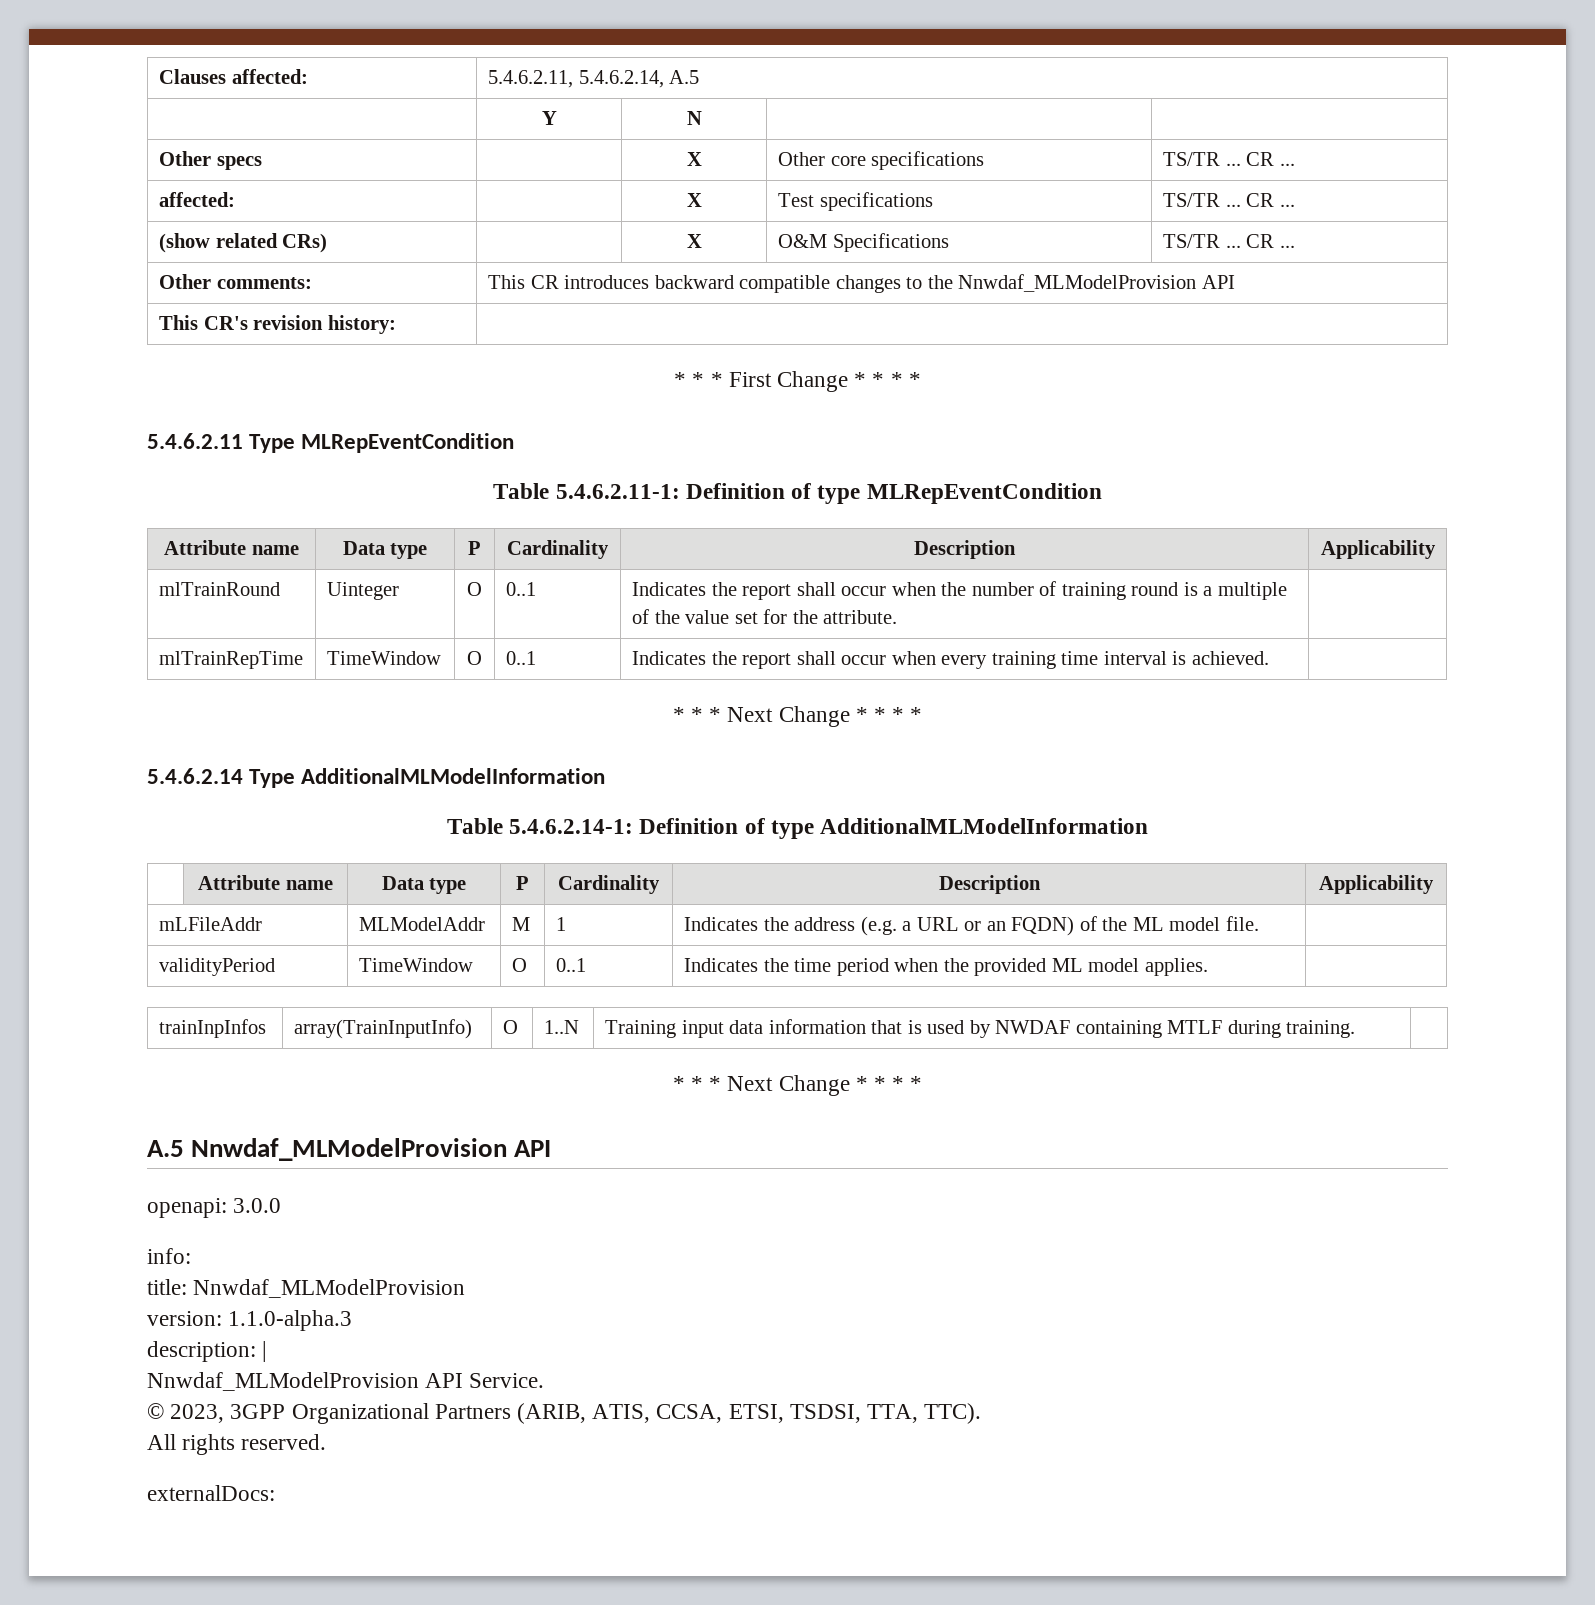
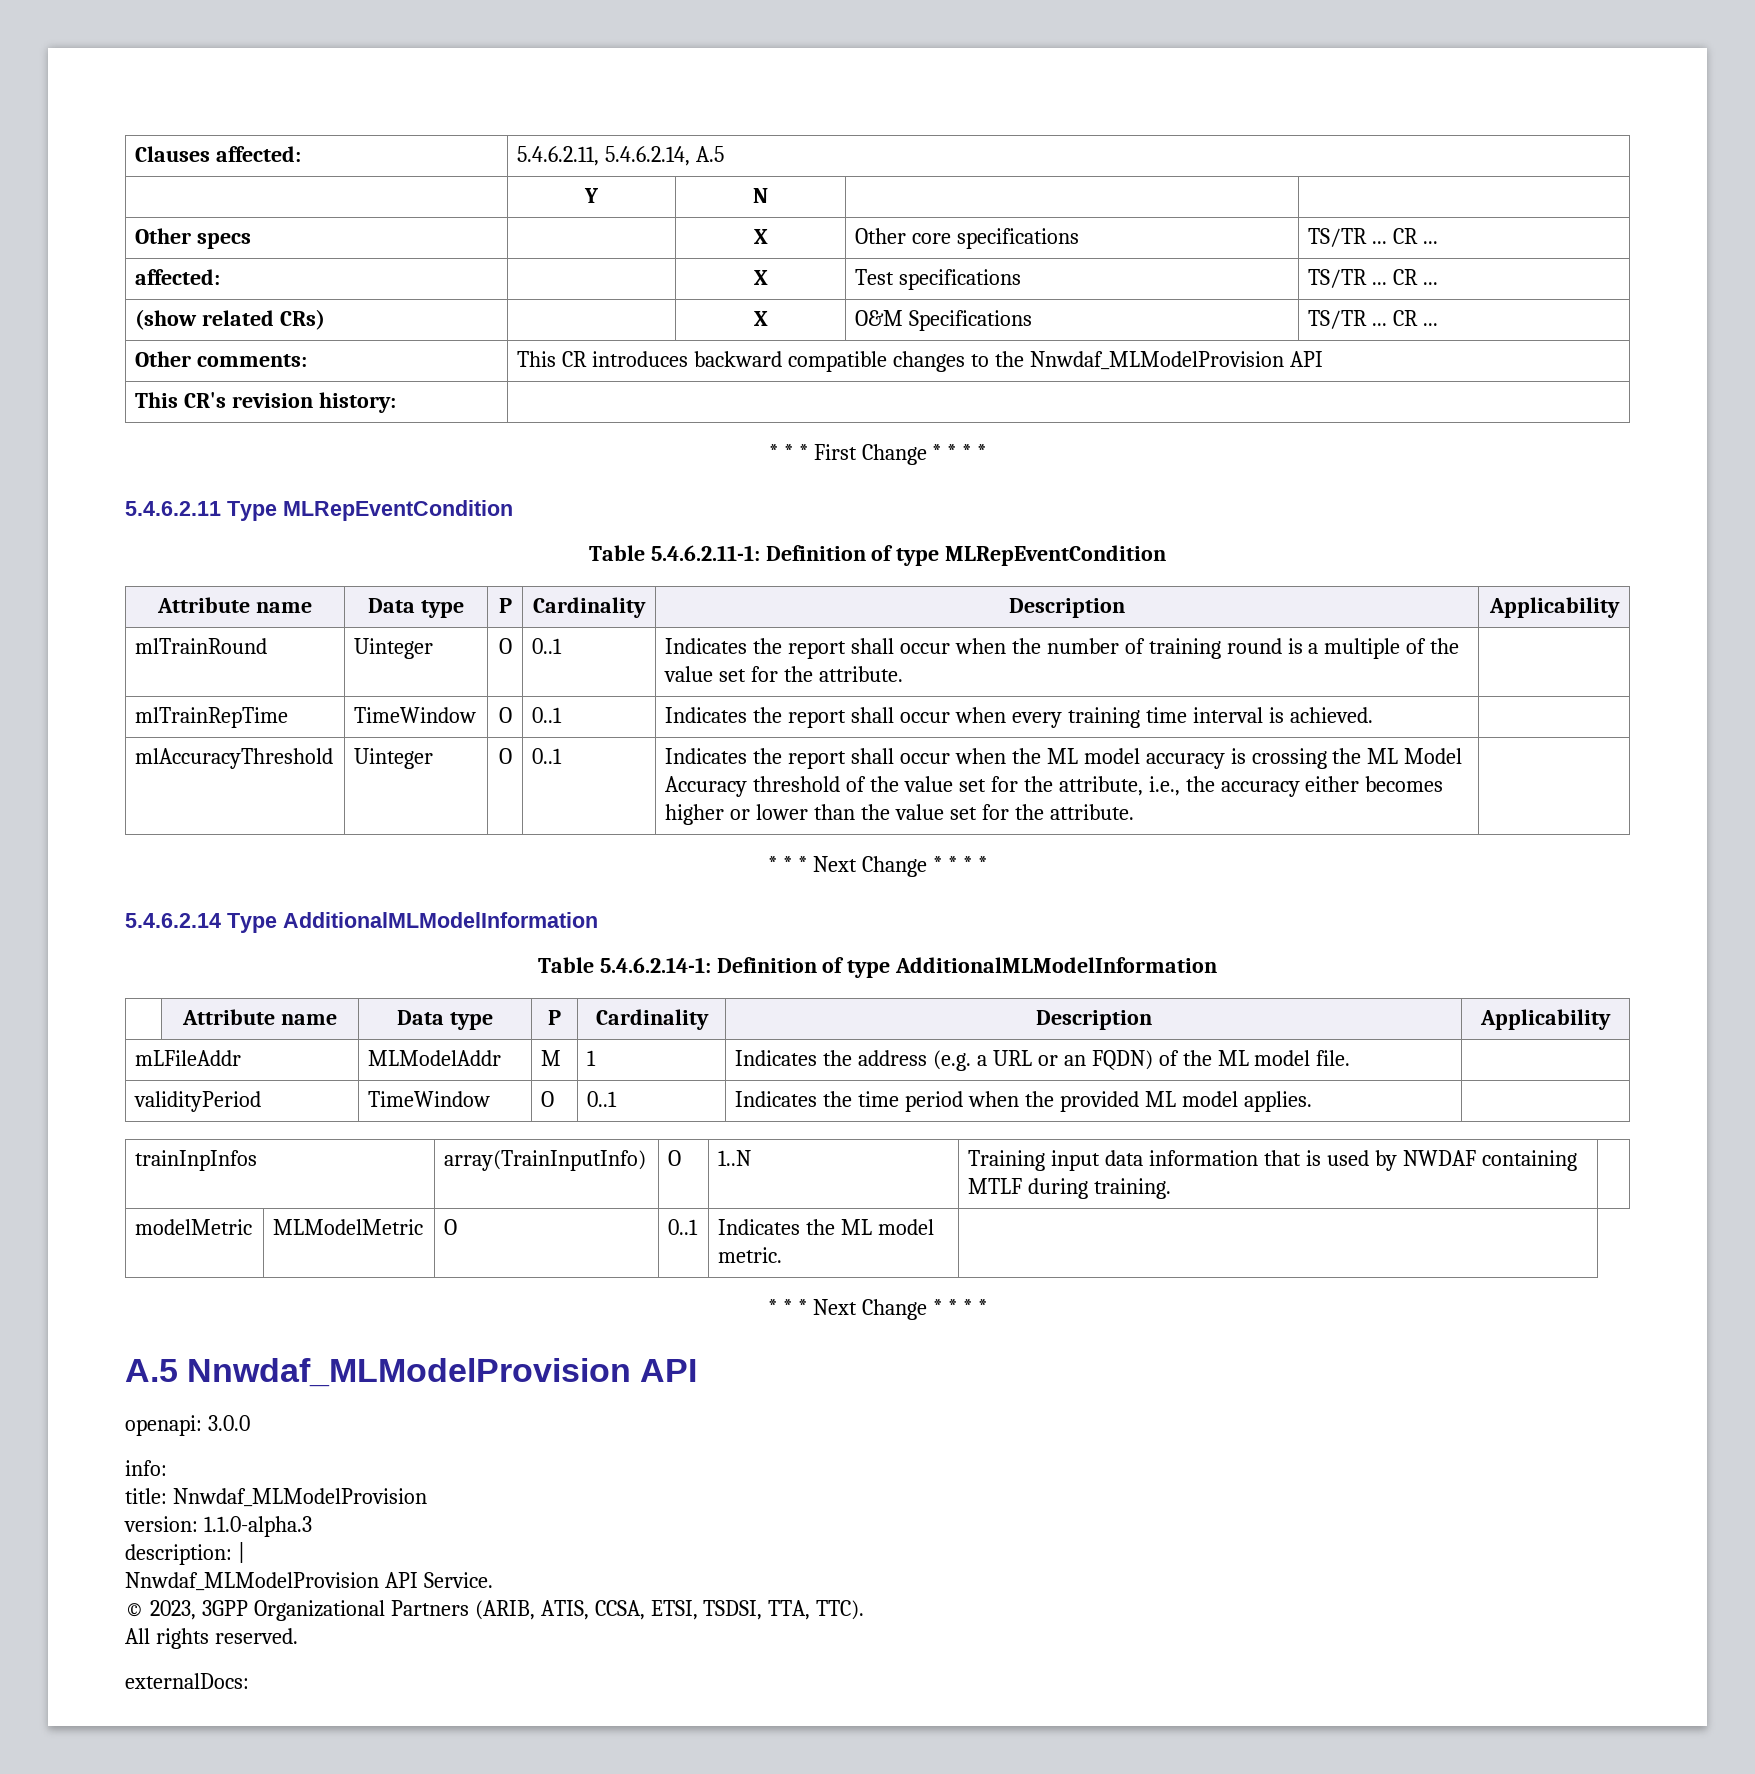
(1269, 658) none -> [135,748,334,769] [354,748,434,769] [498,748,512,764] [532,748,563,764] [665,748,1463,769] [665,776,1444,797] [665,804,1134,825] // mlAccuracyThreshold | Uinteger | O | 0..1 | Indicates the report shall occur when the ML model accuracy is crossing the ML Model Accuracy threshold of the value set for the attribute, i.e., the accuracy either becomes higher or lower than the value set for the attribute. |
(1356, 1029) none -> [135,1219,253,1235] [273,1219,424,1235] [444,1219,458,1235] [668,1219,699,1235] [718,1219,934,1235] [718,1247,783,1263] // modelMetric | MLModelMetric | O | 0..1 | Indicates the ML model metric. |

